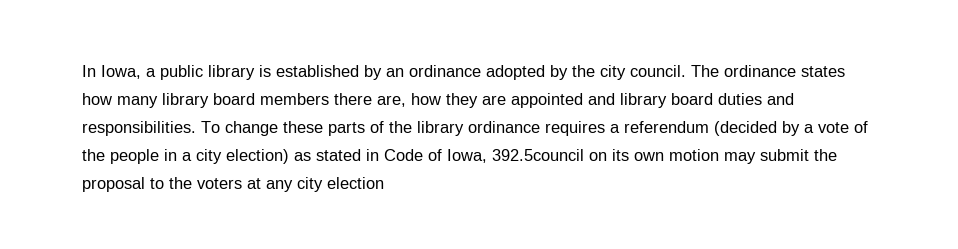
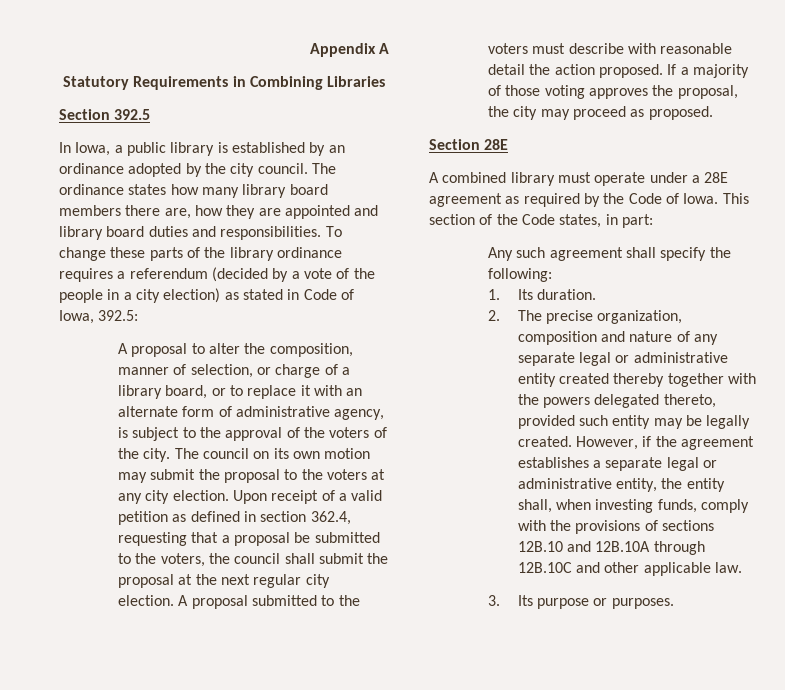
(82, 71) none -> [309,43,389,57] [62,76,386,90] [59,109,151,120] Appendix A // Statutory Requirements in Combining Libraries // Section 392.5 //
[492,149,584,161] 392.5council -> [98,310,139,321] [118,343,353,357] [118,364,351,378] [118,385,363,399] [118,406,385,420] [118,427,387,441] [118,448,250,462] 392.5: // A proposal to alter the composition, manner of selection, or charge of a library board, or to replace it with an alternate form of administrative agency, is subject to the approval of the voters of the city. The council
[327,177,384,189] election -> [172,490,383,504] [118,511,351,525] [118,532,380,546] [118,553,389,567] [118,574,330,588] [118,595,360,609] [488,43,733,54] [488,64,750,78] [488,85,738,99] [488,106,713,120] [429,139,509,150] [429,172,729,186] [429,193,749,207] [429,214,653,228] [488,247,731,261] [488,268,553,282] [488,289,596,300] [488,310,683,324] [517,331,718,345] [517,352,728,366] [517,373,756,387] [517,394,716,408] [517,415,751,429] [517,436,754,450] [517,457,717,471] [517,478,725,492] [517,499,749,513] [517,520,714,534] [517,541,705,555] [517,562,742,576] [488,595,674,609] election. Upon receipt of a valid petition as defined in section 362.4, requesting that a proposal be submitted to the voters, the council shall submit the proposal at the next regular city election. A proposal submitted to the voters must describe with reasonable detail the action proposed. If a majority of those voting approves the proposal, the city may proceed as proposed. // Section 28E // A combined library must operate under a 28E agreement as required by the Code of Iowa. This section of the Code states, in part: // Any such agreement shall specify the following: // 1. Its duration. // 2. The precise organization, composition and nature of any separate legal or administrative entity created thereby together with the powers delegated thereto, provided such entity may be legally created. However, if the agreement establishes a separate legal or administrative entity, the entity shall, when investing funds, comply with the provisions of sections 12B.10 and 12B.10A through 12B.10C and other applicable law. // 3. Its purpose or purposes.

